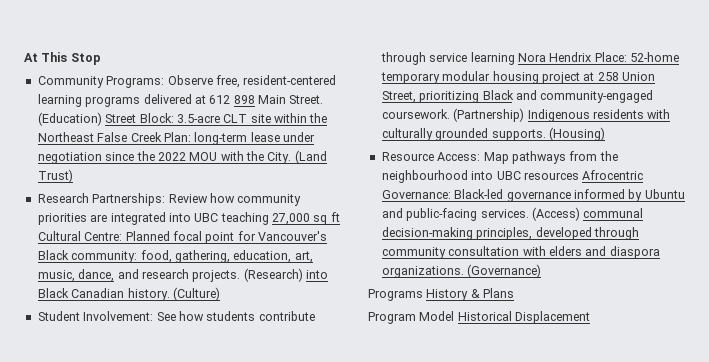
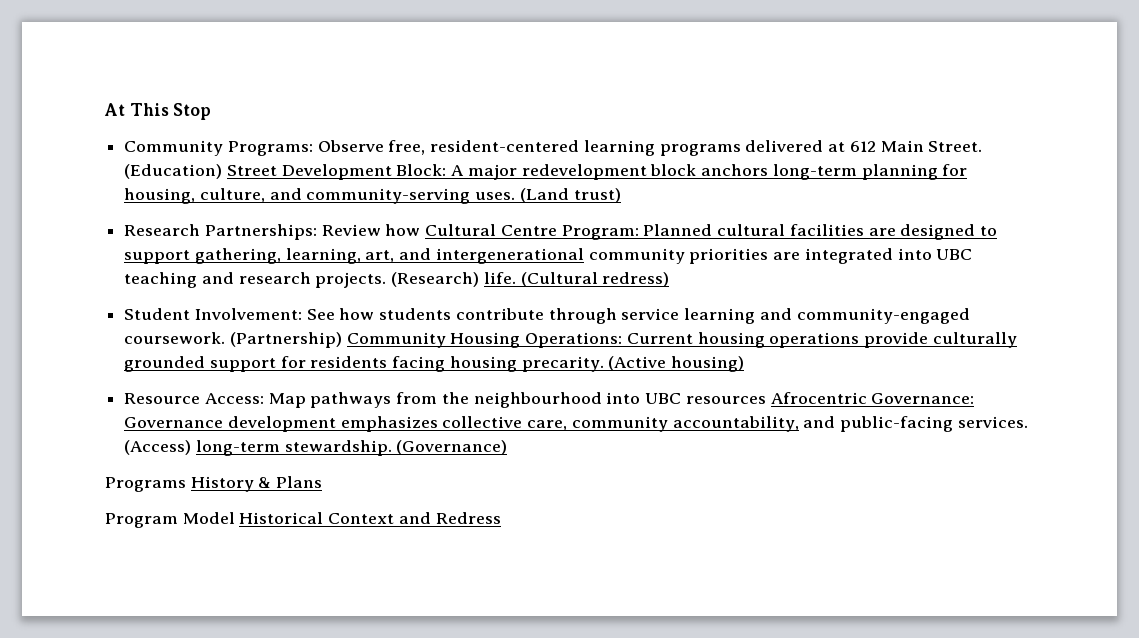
[233,95,255,104] 898 -> (876, 146) none
[139,113,328,123] [37,132,315,145] [37,150,327,164] [37,169,73,183] [37,193,235,206] Block: 3.5-acre CLT site within the Northeast False Creek Plan: long-term lease under negotiation since the 2022 MOU with the City. (Land Trust) // Research Partnerships: Review how -> [281,164,968,180] [124,188,621,204] [124,224,997,240] [124,248,584,264] Development Block: A major redevelopment block anchors long-term planning for housing, culture, and community-serving uses. (Land trust) // Research Partnerships: Review how Cultural Centre Program: Planned cultural facilities are designed to support gathering, learning, art, and intergenerational
[272,212,340,225] [37,231,327,244] [37,250,313,263] [37,268,328,282] [37,287,220,301] 27,000 sq ft Cultural Centre: Planned focal point for Vancouver's Black community: food, gathering, education, art, music, dance, and research projects. (Research) into Black Canadian history. (Culture) -> [201,272,670,288] and research projects. (Research) life. (Cultural redress)
[517,52,679,62] [380,71,655,84] [381,90,654,103] [381,108,671,122] [381,127,605,141] Nora Hendrix Place: 52-home temporary modular housing project at 258 Union Street, prioritizing Black and community-engaged coursework. (Partnership) Indigenous residents with culturally grounded supports. (Housing) -> [759,308,970,324] [124,332,1017,348] [124,356,745,372] and community-engaged coursework. (Partnership) Community Housing Operations: Current housing operations provide culturally grounded support for residents facing housing precarity. (Active housing)
[454,189,685,202] [381,207,644,221] [381,227,639,240] [381,246,660,259] [381,266,464,278] Black-led governance informed by Ubuntu and public-facing services. (Access) communal decision-making principles, developed through community consultation with elders and diaspora organizations. -> [124,416,1028,432] [124,440,392,456] Governance development emphasizes collective care, community accountability, and public-facing services. (Access) long-term stewardship.
[515,311,591,324] Displacement -> [328,512,501,524] Context and Redress

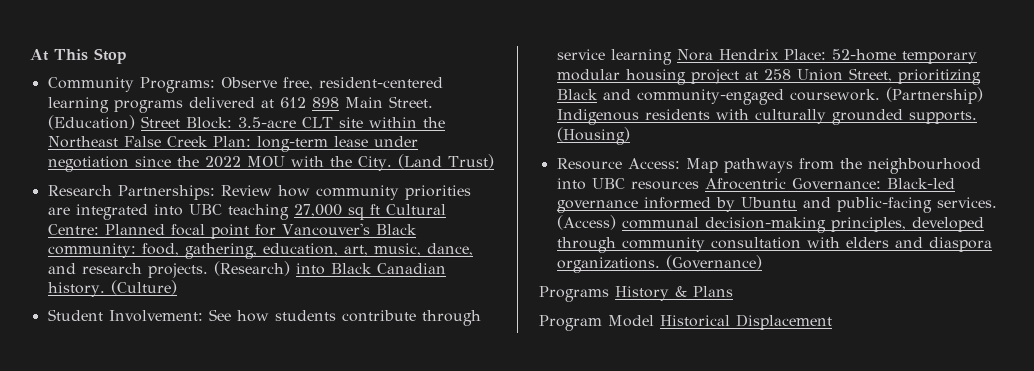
(876, 146) none -> [311,97,339,108] 898
[281,164,968,180] [124,188,621,204] [124,224,997,240] [124,248,584,264] Development Block: A major redevelopment block anchors long-term planning for housing, culture, and community-serving uses. (Land trust) // Research Partnerships: Review how Cultural Centre Program: Planned cultural facilities are designed to support gathering, learning, art, and intergenerational -> [185,117,445,129] [47,136,418,152] [47,154,494,172] [47,185,310,200] Block: 3.5-acre CLT site within the Northeast False Creek Plan: long-term lease under negotiation since the 2022 MOU with the City. (Land Trust) // Research Partnerships: Review how
[201,272,670,288] and research projects. (Research) life. (Cultural redress) -> [293,204,446,220] [47,223,417,239] [47,243,473,259] [47,261,446,278] [47,280,177,297] 27,000 sq ft Cultural Centre: Planned focal point for Vancouver's Black community: food, gathering, education, art, music, dance, and research projects. (Research) into Black Canadian history. (Culture)
[759,308,970,324] [124,332,1017,348] [124,356,745,372] and community-engaged coursework. (Partnership) Community Housing Operations: Current housing operations provide culturally grounded support for residents facing housing precarity. (Active housing) -> [676,49,977,64] [556,68,981,85] [556,87,983,105] [556,109,977,125] [556,127,630,145] Nora Hendrix Place: 52-home temporary modular housing project at 258 Union Street, prioritizing Black and community-engaged coursework. (Partnership) Indigenous residents with culturally grounded supports. (Housing)
[124,416,1028,432] [124,440,392,456] Governance development emphasizes collective care, community accountability, and public-facing services. (Access) long-term stewardship. -> [886,178,955,189] [556,197,997,213] [556,215,984,233] [556,237,992,253] [556,257,660,273] Black-led governance informed by Ubuntu and public-facing services. (Access) communal decision-making principles, developed through community consultation with elders and diaspora organizations.
[328,512,501,524] Context and Redress -> [736,314,832,330] Displacement

